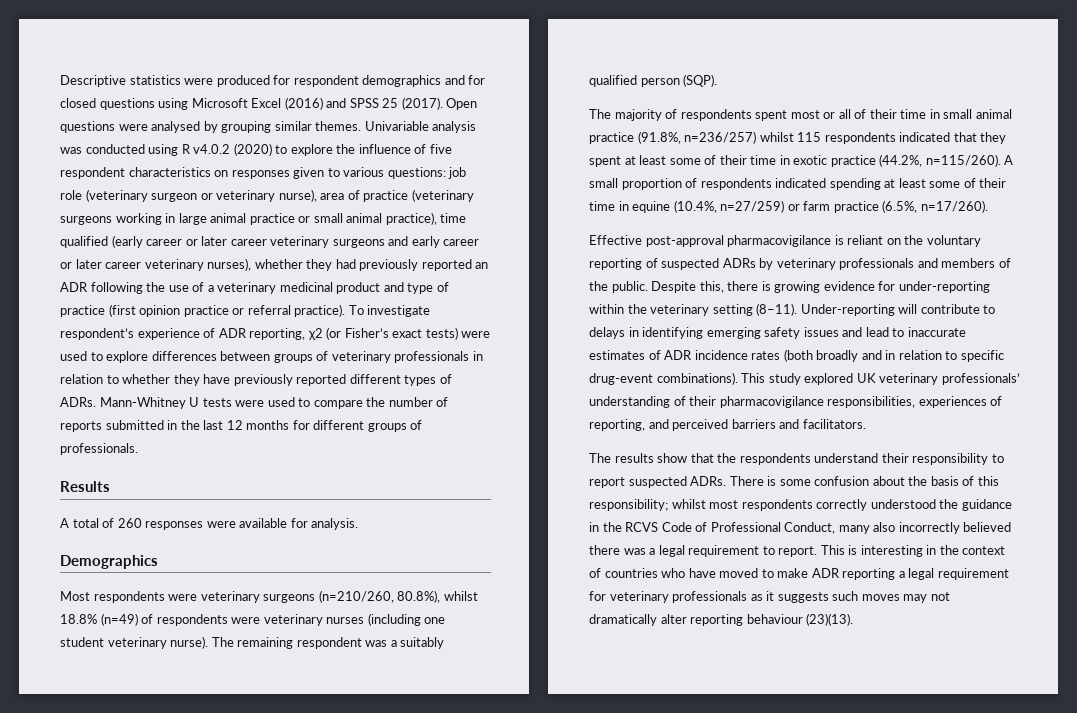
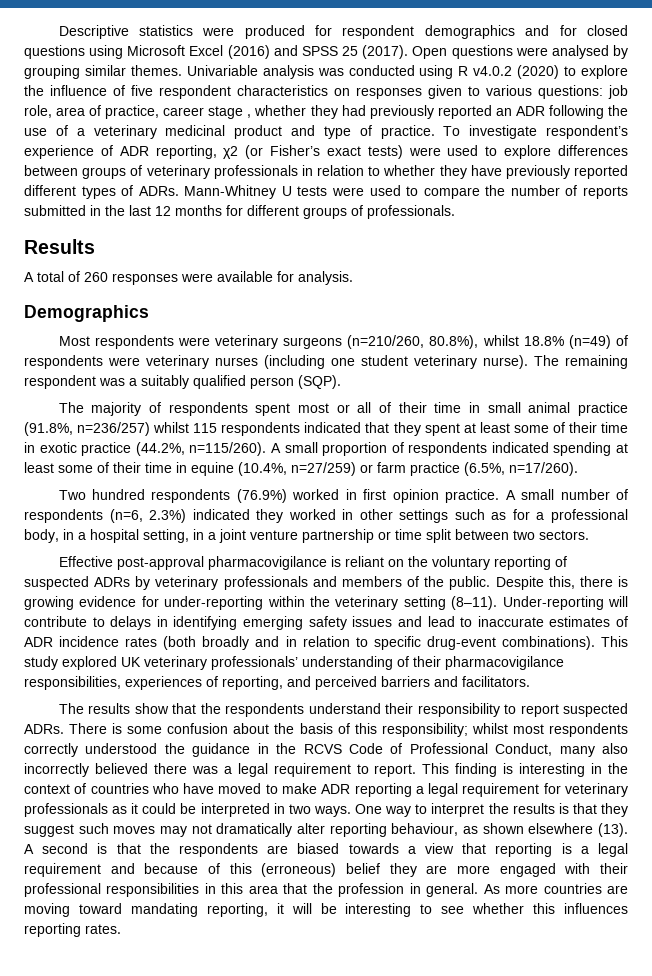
[60,189,474,202] [60,212,467,225] [60,235,480,248] [60,258,252,271] role (veterinary surgeon or veterinary nurse), area of practice (veterinary surgeons working in large animal practice or small animal practice), time qualified (early career or later career veterinary surgeons and early career or later career veterinary nurses), -> [24,105,252,119] role, area of practice, career stage ,
[60,304,346,317] practice (first opinion practice or referral practice). -> [380,125,435,139] practice.
(988, 206) none -> [58,489,628,503] [24,509,629,523] [24,529,589,543] // Two hundred respondents (76.9%) worked in first opinion practice. A small number of respondents (n=6, 2.3%) indicated they worked in other settings such as for a professional body, in a hospital setting, in a joint venture partnership or time split between two sectors.
(845, 550) none -> [455,763,498,777] finding
[777,592,829,603] suggests -> [142,803,629,817] [24,824,74,837] could be interpreted in two ways. One way to interpret the results is that they suggest
[746,613,854,626] behaviour (23)(13). -> [391,823,628,837] [24,843,628,857] [24,863,628,877] [24,883,628,897] [24,903,629,917] [24,923,121,937] behaviour, as shown elsewhere (13). A second is that the respondents are biased towards a view that reporting is a legal requirement and because of this (erroneous) belief they are more engaged with their professional responsibilities in this area that the profession in general. As more countries are moving toward mandating reporting, it will be interesting to see whether this influences reporting rates.

